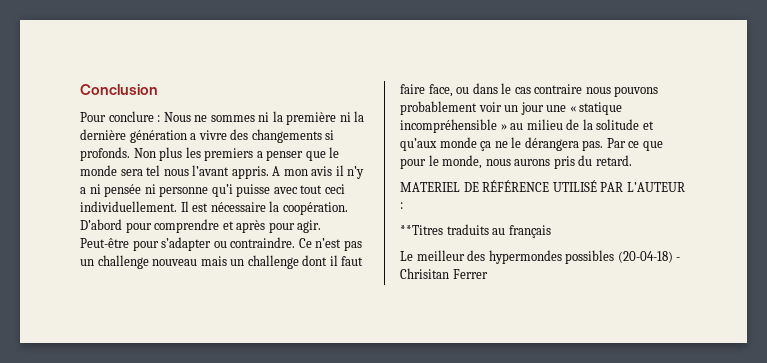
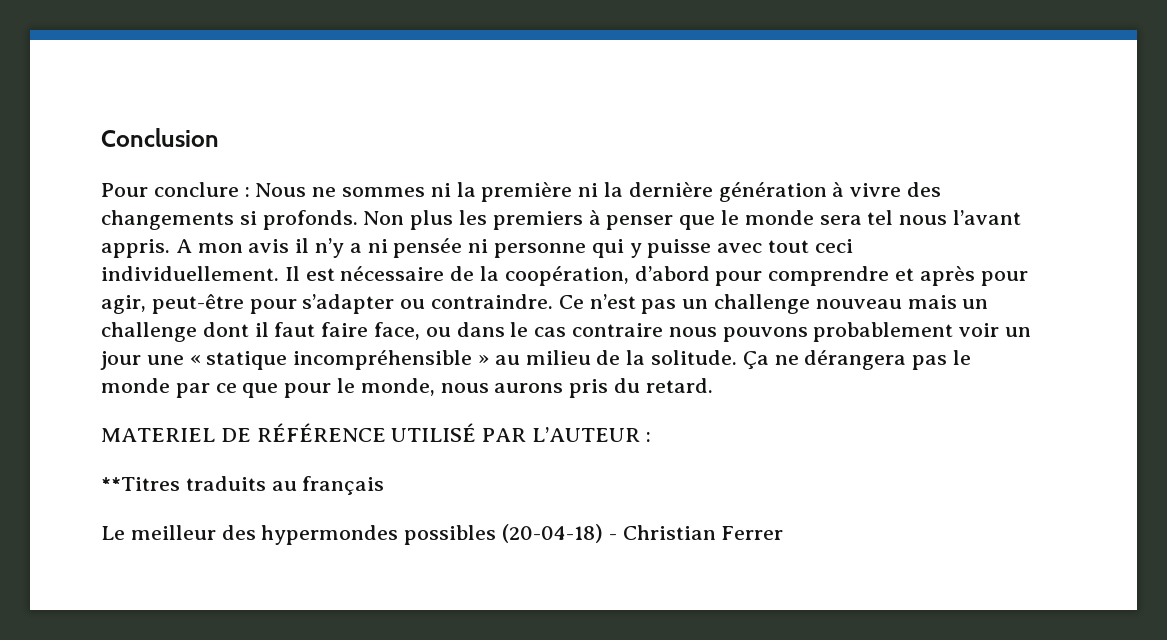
[190,133,197,140] a -> [832,182,845,197] à
[256,151,263,158] a -> [588,210,601,225] à
[211,184,233,197] qu’i -> [591,239,642,258] qui y
[269,201,348,215] [80,219,122,230] la coopération. D’abord -> [450,266,710,286] de la coopération, d’abord
[297,220,322,233] [80,238,129,248] agir. Peut-être -> [101,294,244,314] agir, peut-être
[596,119,654,130] [400,137,626,151] solitude et qu’aux monde ça ne le dérangera pas. Par -> [651,350,972,370] [101,378,210,398] solitude. Ça ne dérangera pas le monde par
[400,268,449,279] Chrisitan -> [622,525,716,540] Christian

